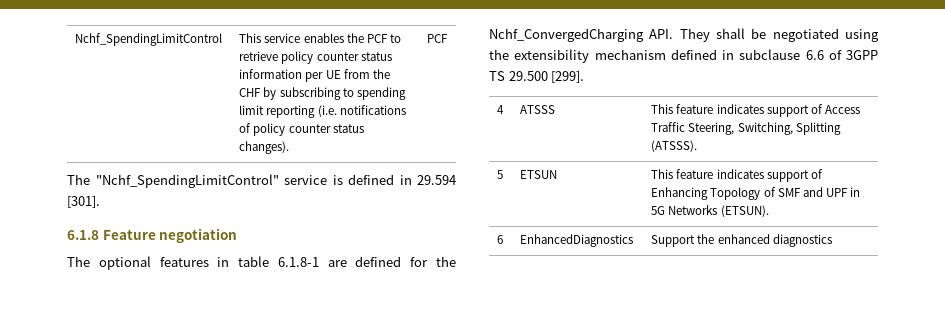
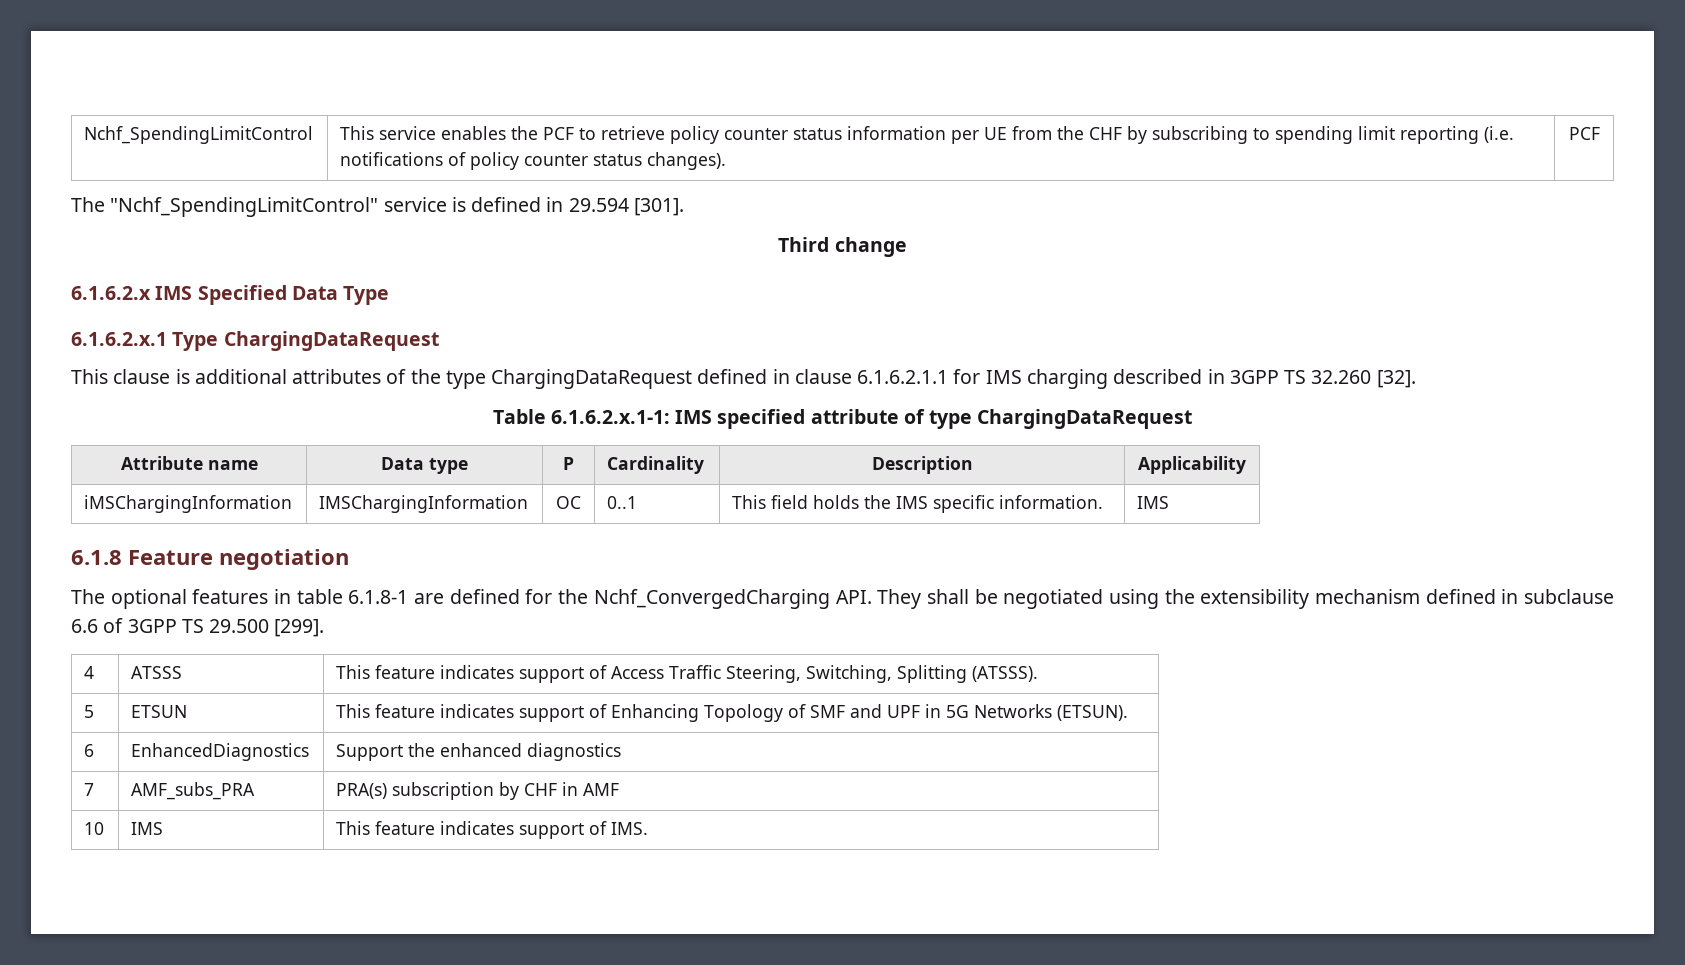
(100, 202) none -> [778,237,907,257] [71,285,390,305] [71,331,439,351] [71,369,1416,389] [492,409,1193,429] [120,456,258,470] [381,457,468,474] [563,457,574,470] [607,456,705,474] [871,456,973,474] [1138,456,1246,474] [84,495,293,513] [319,495,529,513] [556,496,581,509] [607,496,638,509] [732,495,1104,513] [1137,496,1170,509] // Third change // 6.1.6.2.x IMS Specified Data Type // 6.1.6.2.x.1 Type ChargingDataRequest // This clause is additional attributes of the type ChargingDataRequest defined in clause 6.1.6.2.1.1 for IMS charging described in 3GPP TS 32.260 [32]. // Table 6.1.6.2.x.1-1: IMS specified attribute of type ChargingDataRequest // Attribute name | Data type | P | Cardinality | Description | Applicability // iMSChargingInformation | IMSChargingInformation | OC | 0..1 | This field holds the IMS specific information. | IMS
(832, 240) none -> [84,783,95,796] [131,782,256,800] [336,782,620,800] [84,822,105,835] [131,822,164,835] [336,821,649,839] // 7 | AMF_subs_PRA | PRA(s) subscription by CHF in AMF // 10 | IMS | This feature indicates support of IMS.

